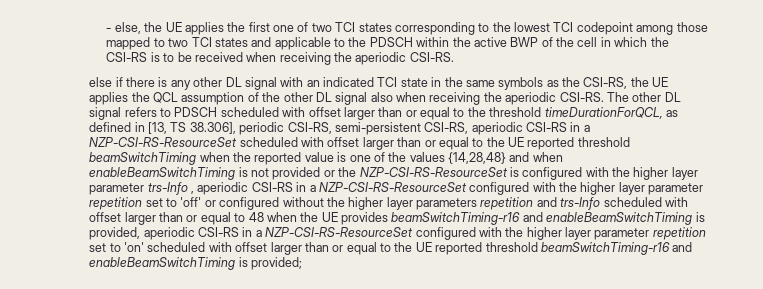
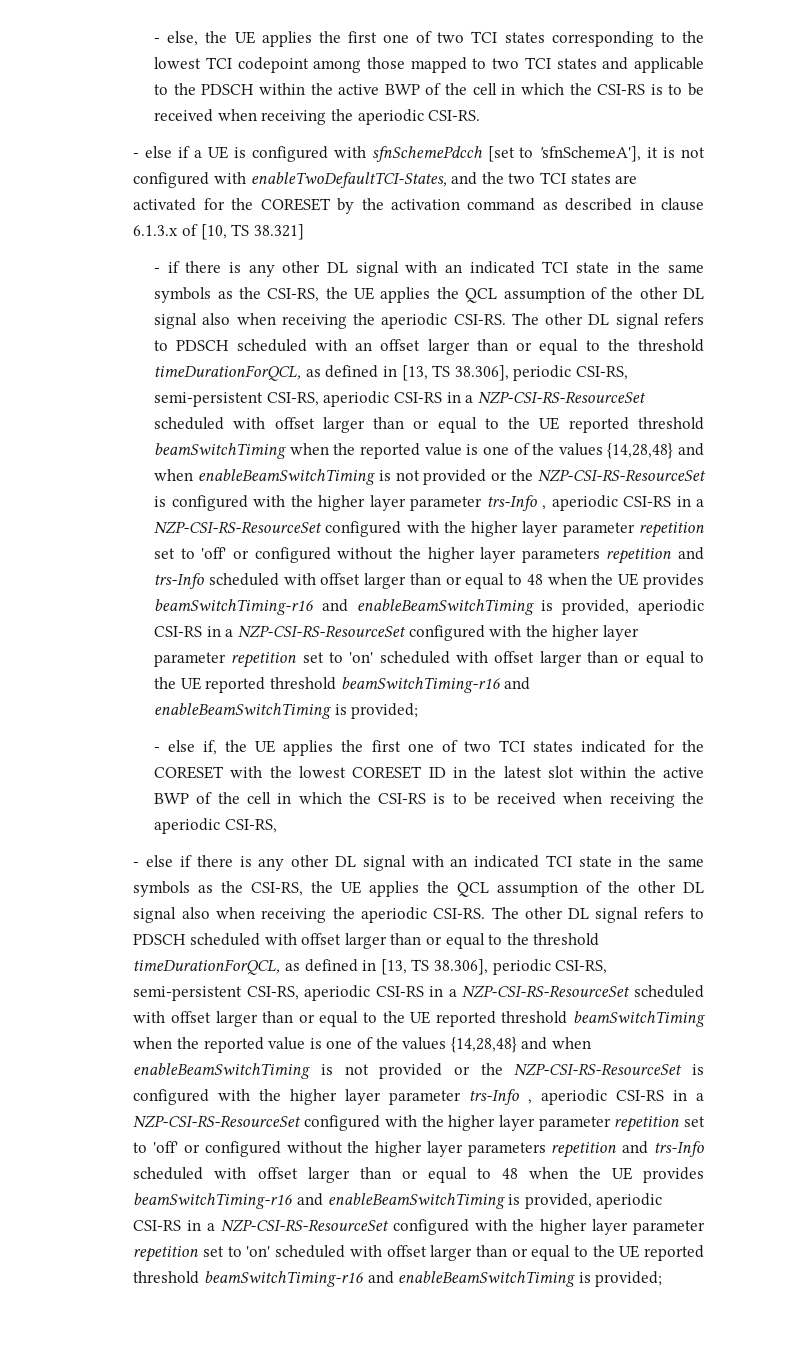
(454, 57) none -> [133,146,706,162] [133,172,638,188] [133,198,704,214] [133,224,304,240] [154,261,704,277] [154,287,704,303] [154,313,704,329] [154,339,704,355] [154,365,628,381] [154,391,646,407] [154,417,704,433] [154,443,704,459] [154,469,706,485] [154,495,704,511] [154,521,704,538] [154,547,704,564] [154,573,705,589] [154,599,704,615] [154,625,639,641] [154,651,704,668] [154,677,531,693] [154,703,419,719] [154,740,705,756] [154,766,704,779] [154,792,705,808] [154,818,277,834] [133,862,140,867] - else if a UE is configured with sfnSchemePdcch [set to 'sfnSchemeA'], it is not configured with enableTwoDefaultTCI-States, and the two TCI states are activated for the CORESET by the activation command as described in clause 6.1.3.x of [10, TS 38.321] // - if there is any other DL signal with an indicated TCI state in the same symbols as the CSI-RS, the UE applies the QCL assumption of the other DL signal also when receiving the aperiodic CSI-RS. The other DL signal refers to PDSCH scheduled with an offset larger than or equal to the threshold timeDurationForQCL, as defined in [13, TS 38.306], periodic CSI-RS, semi-persistent CSI-RS, aperiodic CSI-RS in a NZP-CSI-RS-ResourceSet scheduled with offset larger than or equal to the UE reported threshold beamSwitchTiming when the reported value is one of the values {14,28,48} and when enableBeamSwitchTiming is not provided or the NZP-CSI-RS-ResourceSet is configured with the higher layer parameter trs-Info , aperiodic CSI-RS in a NZP-CSI-RS-ResourceSet configured with the higher layer parameter repetition set to 'off' or configured without the higher layer parameters repetition and trs-Info scheduled with offset larger than or equal to 48 when the UE provides beamSwitchTiming-r16 and enableBeamSwitchTiming is provided, aperiodic CSI-RS in a NZP-CSI-RS-ResourceSet configured with the higher layer parameter repetition set to 'on' scheduled with offset larger than or equal to the UE reported threshold beamSwitchTiming-r16 and enableBeamSwitchTiming is provided; // - else if, the UE applies the first one of two TCI states indicated for the CORESET with the lowest CORESET ID in the latest slot within the active BWP of the cell in which the CSI-RS is to be received when receiving the aperiodic CSI-RS, // -

